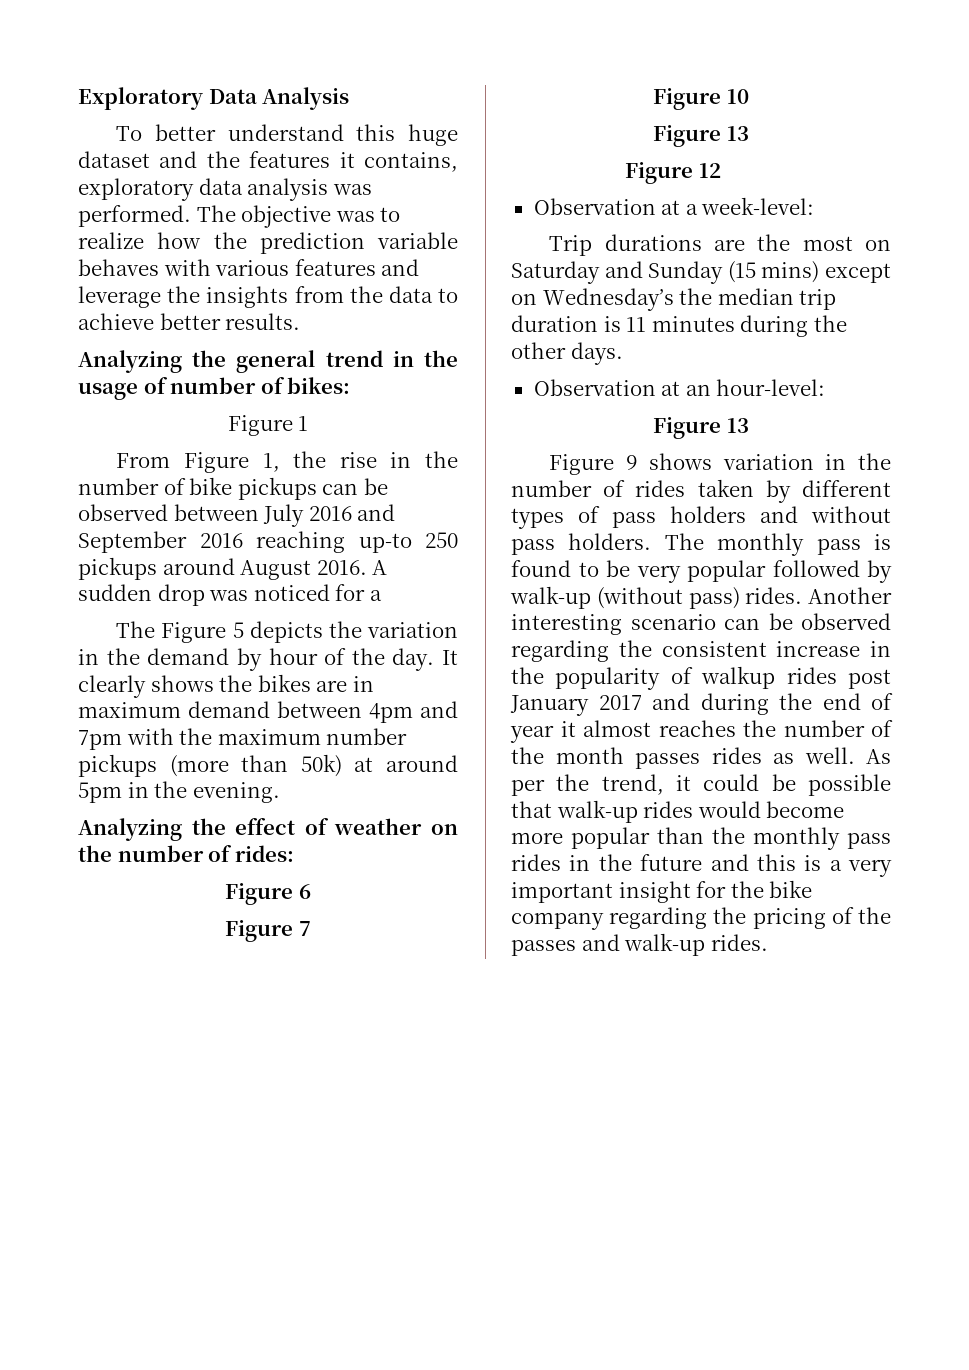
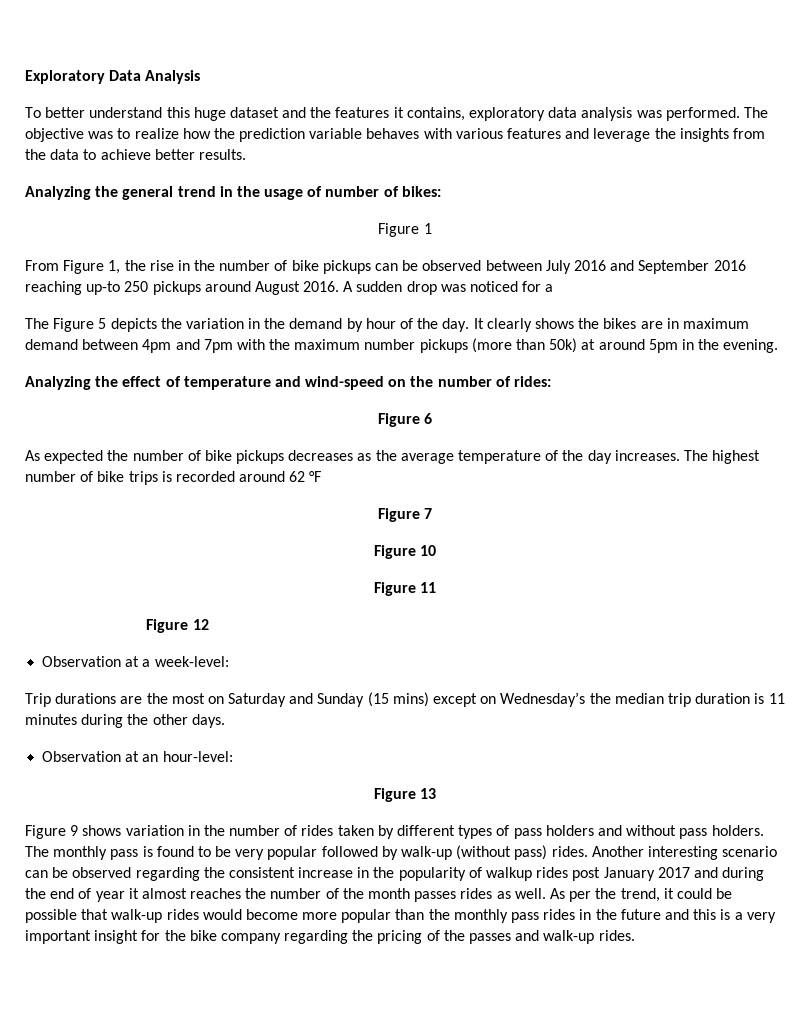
[334,818,423,835] weather -> [183,376,385,390] temperature and wind-speed
(311, 891) none -> [25,450,761,464] [25,471,322,485] // As expected the number of bike pickups decreases as the average temperature of the day increases. The highest number of bike trips is recorded around 62 °F
[726,126,749,141] 13 -> [420,582,437,593] 11

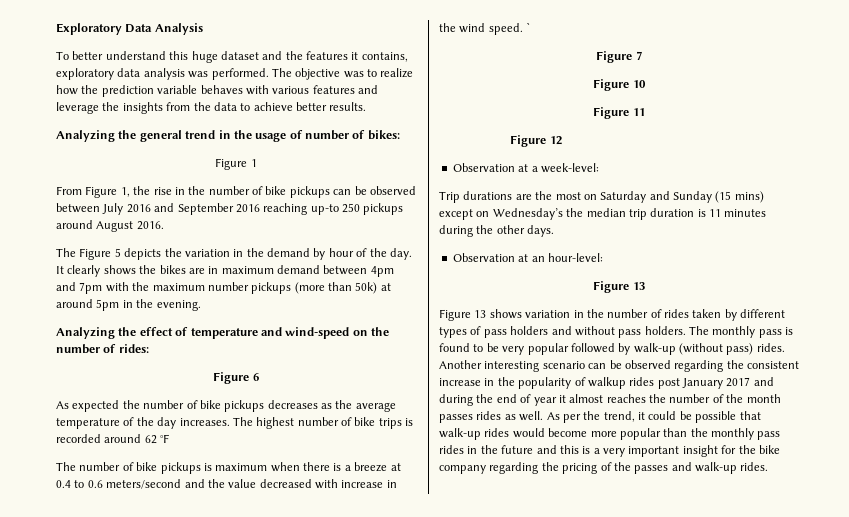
[343,281,554,295] A sudden drop was noticed for a -> (164, 225) none
(322, 476) none -> [56,462,401,474] [56,479,397,489] [439,22,532,35] // The number of bike pickups is maximum when there is a breeze at 0.4 to 0.6 meters/second and the value decreased with increase in the wind speed. `
[70,825,79,836] 9 -> [474,310,487,318] 13

